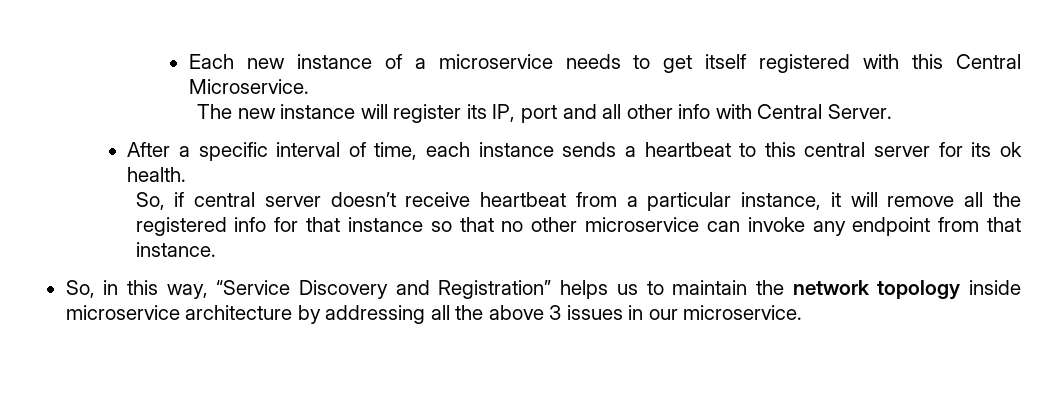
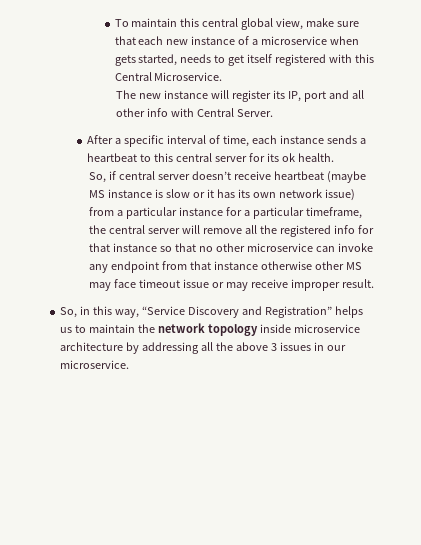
[188,54,234,69] Each -> [114,18,360,30] [114,36,164,45] To maintain this central global view, make sure that each
(553, 61) none -> [330,36,360,45] [114,54,178,66] when gets started,
[575,192,841,211] from a particular instance, it -> [326,171,366,183] [88,189,355,201] [88,207,362,219] [88,225,180,234] (maybe MS instance is slow or it has its own network issue) from a particular instance for a particular timeframe, the central server
[135,242,216,257] instance. -> [213,261,362,270] [88,279,374,291] instance otherwise other MS may face timeout issue or may receive improper result.

